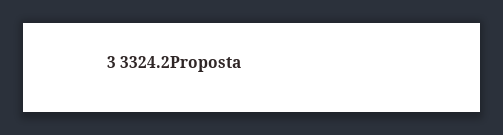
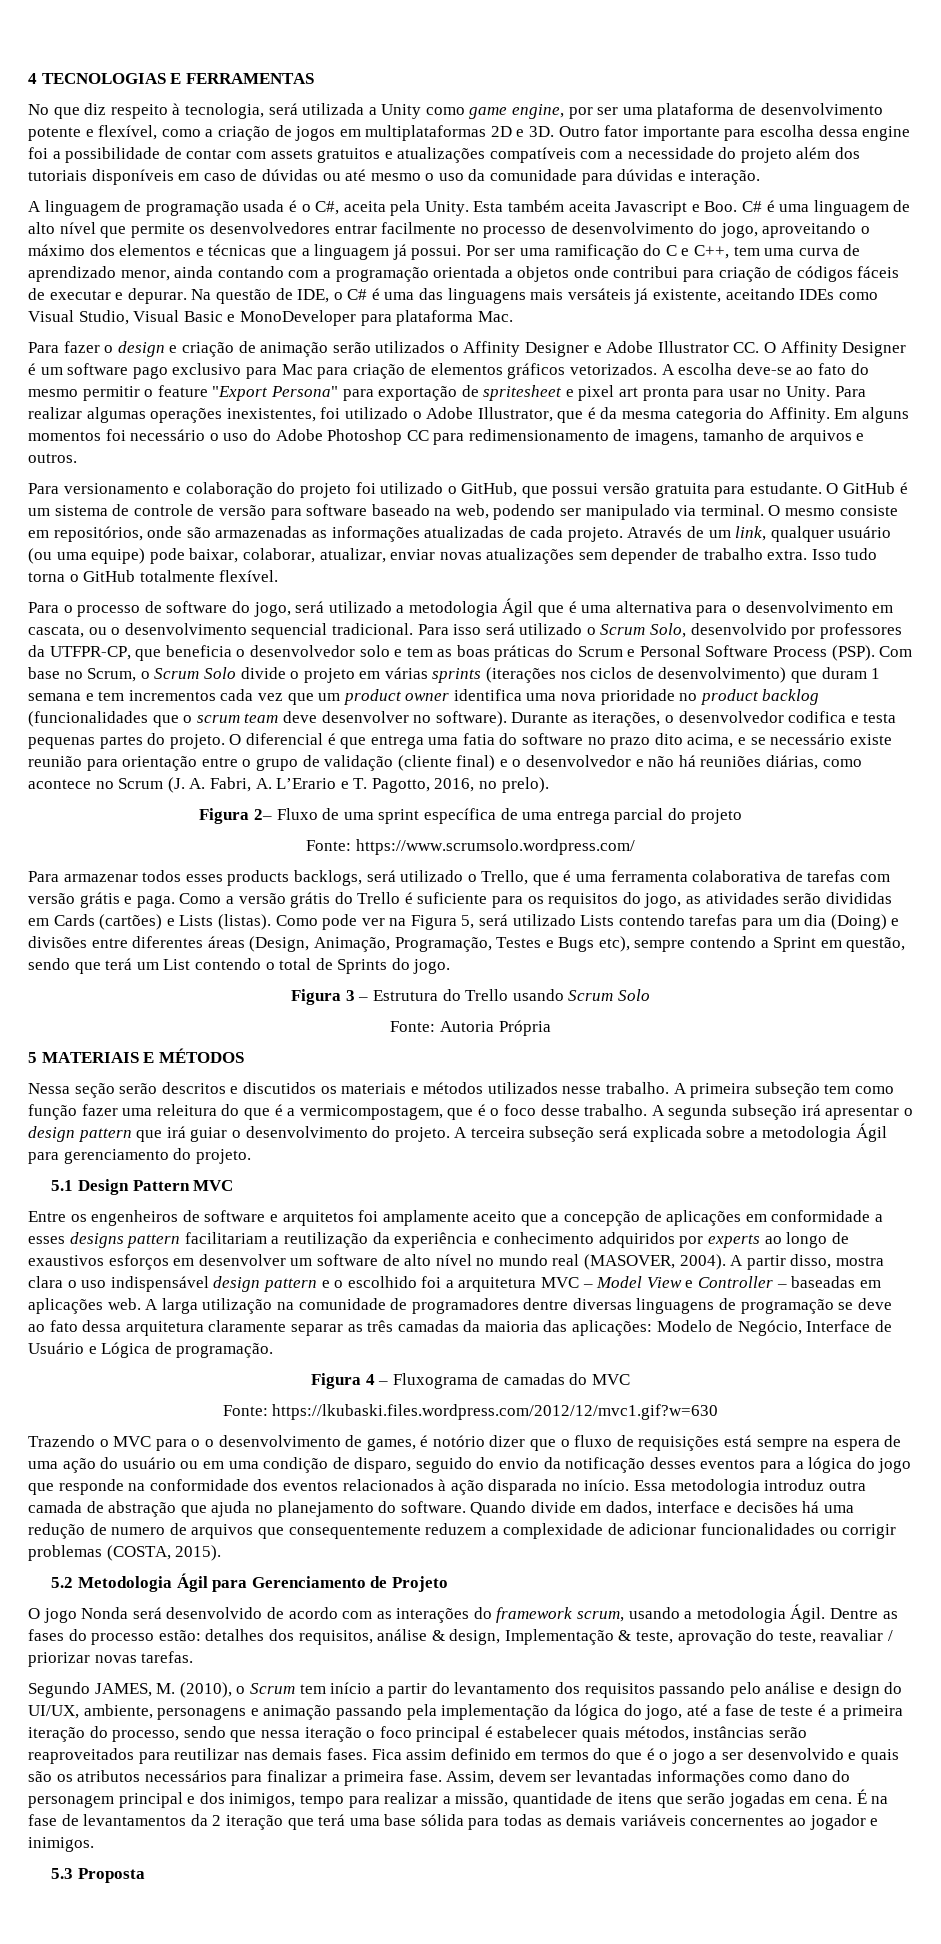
[107,56,242,72] 3 3324.2Proposta -> [28,73,314,84] [28,103,883,119] [28,125,911,141] [28,147,861,163] [28,169,761,185] [28,200,911,216] [28,222,870,238] [28,244,861,260] [28,266,900,282] [28,288,878,304] [28,310,513,326] [28,341,907,357] [28,363,869,379] [28,385,866,401] [28,407,910,423] [28,429,865,445] [28,453,77,463] [28,482,908,498] [28,504,898,520] [28,526,892,542] [28,548,878,564] [28,570,279,582] [28,598,894,617] [28,623,902,639] [28,645,913,661] [28,667,881,683] [28,689,820,705] [28,711,897,727] [28,733,892,749] [28,755,862,771] [28,777,549,793] [199,808,742,824] [306,839,635,855] [28,870,891,886] [28,892,892,908] [28,914,900,930] [28,936,906,952] [28,958,451,974] [291,989,650,1005] [390,1020,551,1036] [28,1048,244,1063] [28,1082,895,1098] [28,1104,913,1120] [28,1123,888,1142] [28,1148,251,1164] [51,1179,234,1195] [28,1210,884,1226] [28,1232,849,1248] [28,1254,885,1270] [28,1276,881,1292] [28,1298,892,1314] [28,1320,893,1336] [28,1342,274,1358] [310,1373,631,1389] [222,1404,719,1420] [28,1435,902,1451] [28,1457,912,1473] [28,1479,866,1495] [28,1501,855,1517] [28,1523,897,1539] [28,1545,222,1561] [51,1573,448,1592] [28,1604,898,1623] [28,1629,894,1645] [28,1651,194,1667] [28,1682,903,1698] [28,1704,904,1720] [28,1726,807,1742] [28,1748,899,1764] [28,1770,851,1786] [28,1789,889,1808] [28,1814,879,1830] [28,1837,94,1852] [51,1868,145,1883] 4 TECNOLOGIAS E FERRAMENTAS // No que diz respeito à tecnologia, será utilizada a Unity como game engine, por ser uma plataforma de desenvolvimento potente e flexível, como a criação de jogos em multiplataformas 2D e 3D. Outro fator importante para escolha dessa engine foi a possibilidade de contar com assets gratuitos e atualizações compatíveis com a necessidade do projeto além dos tutoriais disponíveis em caso de dúvidas ou até mesmo o uso da comunidade para dúvidas e interação. // A linguagem de programação usada é o C#, aceita pela Unity. Esta também aceita Javascript e Boo. C# é uma linguagem de alto nível que permite os desenvolvedores entrar facilmente no processo de desenvolvimento do jogo, aproveitando o máximo dos elementos e técnicas que a linguagem já possui. Por ser uma ramificação do C e C++, tem uma curva de aprendizado menor, ainda contando com a programação orientada a objetos onde contribui para criação de códigos fáceis de executar e depurar. Na questão de IDE, o C# é uma das linguagens mais versáteis já existente, aceitando IDEs como Visual Studio, Visual Basic e MonoDeveloper para plataforma Mac. // Para fazer o design e criação de animação serão utilizados o Affinity Designer e Adobe Illustrator CC. O Affinity Designer é um software pago exclusivo para Mac para criação de elementos gráficos vetorizados. A escolha deve-se ao fato do mesmo permitir o feature "Export Persona" para exportação de spritesheet e pixel art pronta para usar no Unity. Para realizar algumas operações inexistentes, foi utilizado o Adobe Illustrator, que é da mesma categoria do Affinity. Em alguns momentos foi necessário o uso do Adobe Photoshop CC para redimensionamento de imagens, tamanho de arquivos e outros. // Para versionamento e colaboração do projeto foi utilizado o GitHub, que possui versão gratuita para estudante. O GitHub é um sistema de controle de versão para software baseado na web, podendo ser manipulado via terminal. O mesmo consiste em repositórios, onde são armazenadas as informações atualizadas de cada projeto. Através de um link, qualquer usuário (ou uma equipe) pode baixar, colaborar, atualizar, enviar novas atualizações sem depender de trabalho extra. Isso tudo torna o GitHub totalmente flexível. // Para o processo de software do jogo, será utilizado a metodologia Ágil que é uma alternativa para o desenvolvimento em cascata, ou o desenvolvimento sequencial tradicional. Para isso será utilizado o Scrum Solo, desenvolvido por professores da UTFPR-CP, que beneficia o desenvolvedor solo e tem as boas práticas do Scrum e Personal Software Process (PSP). Com base no Scrum, o Scrum Solo divide o projeto em várias sprints (iterações nos ciclos de desenvolvimento) que duram 1 semana e tem incrementos cada vez que um product owner identifica uma nova prioridade no product backlog (funcionalidades que o scrum team deve desenvolver no software). Durante as iterações, o desenvolvedor codifica e testa pequenas partes do projeto. O diferencial é que entrega uma fatia do software no prazo dito acima, e se necessário existe reunião para orientação entre o grupo de validação (cliente final) e o desenvolvedor e não há reuniões diárias, como acontece no Scrum (J. A. Fabri, A. L’Erario e T. Pagotto, 2016, no prelo). // Figura 2– Fluxo de uma sprint específica de uma entrega parcial do projeto // Fonte: https://www.scrumsolo.wordpress.com/ // Para armazenar todos esses products backlogs, será utilizado o Trello, que é uma ferramenta colaborativa de tarefas com versão grátis e paga. Como a versão grátis do Trello é suficiente para os requisitos do jogo, as atividades serão divididas em Cards (cartões) e Lists (listas). Como pode ver na Figura 5, será utilizado Lists contendo tarefas para um dia (Doing) e divisões entre diferentes áreas (Design, Animação, Programação, Testes e Bugs etc), sempre contendo a Sprint em questão, sendo que terá um List contendo o total de Sprints do jogo. // Figura 3 – Estrutura do Trello usando Scrum Solo // Fonte: Autoria Própria // 5 MATERIAIS E MÉTODOS // Nessa seção serão descritos e discutidos os materiais e métodos utilizados nesse trabalho. A primeira subseção tem como função fazer uma releitura do que é a vermicompostagem, que é o foco desse trabalho. A segunda subseção irá apresentar o design pattern que irá guiar o desenvolvimento do projeto. A terceira subseção será explicada sobre a metodologia Ágil para gerenciamento do projeto. // 5.1 Design Pattern MVC // Entre os engenheiros de software e arquitetos foi amplamente aceito que a concepção de aplicações em conformidade a esses designs pattern facilitariam a reutilização da experiência e conhecimento adquiridos por experts ao longo de exaustivos esforços em desenvolver um software de alto nível no mundo real (MASOVER, 2004). A partir disso, mostra clara o uso indispensável design pattern e o escolhido foi a arquitetura MVC – Model View e Controller – baseadas em aplicações web. A larga utilização na comunidade de programadores dentre diversas linguagens de programação se deve ao fato dessa arquitetura claramente separar as três camadas da maioria das aplicações: Modelo de Negócio, Interface de Usuário e Lógica de programação. // Figura 4 – Fluxograma de camadas do MVC // Fonte: https://lkubaski.files.wordpress.com/2012/12/mvc1.gif?w=630 // Trazendo o MVC para o o desenvolvimento de games, é notório dizer que o fluxo de requisições está sempre na espera de uma ação do usuário ou em uma condição de disparo, seguido do envio da notificação desses eventos para a lógica do jogo que responde na conformidade dos eventos relacionados à ação disparada no início. Essa metodologia introduz outra camada de abstração que ajuda no planejamento do software. Quando divide em dados, interface e decisões há uma redução de numero de arquivos que consequentemente reduzem a complexidade de adicionar funcionalidades ou corrigir problemas (COSTA, 2015). // 5.2 Metodologia Ágil para Gerenciamento de Projeto // O jogo Nonda será desenvolvido de acordo com as interações do framework scrum, usando a metodologia Ágil. Dentre as fases do processo estão: detalhes dos requisitos, análise & design, Implementação & teste, aprovação do teste, reavaliar / priorizar novas tarefas. // Segundo JAMES, M. (2010), o Scrum tem início a partir do levantamento dos requisitos passando pelo análise e design do UI/UX, ambiente, personagens e animação passando pela implementação da lógica do jogo, até a fase de teste é a primeira iteração do processo, sendo que nessa iteração o foco principal é estabelecer quais métodos, instâncias serão reaproveitados para reutilizar nas demais fases. Fica assim definido em termos do que é o jogo a ser desenvolvido e quais são os atributos necessários para finalizar a primeira fase. Assim, devem ser levantadas informações como dano do personagem principal e dos inimigos, tempo para realizar a missão, quantidade de itens que serão jogadas em cena. É na fase de levantamentos da 2 iteração que terá uma base sólida para todas as demais variáveis concernentes ao jogador e inimigos. // 5.3 Proposta

